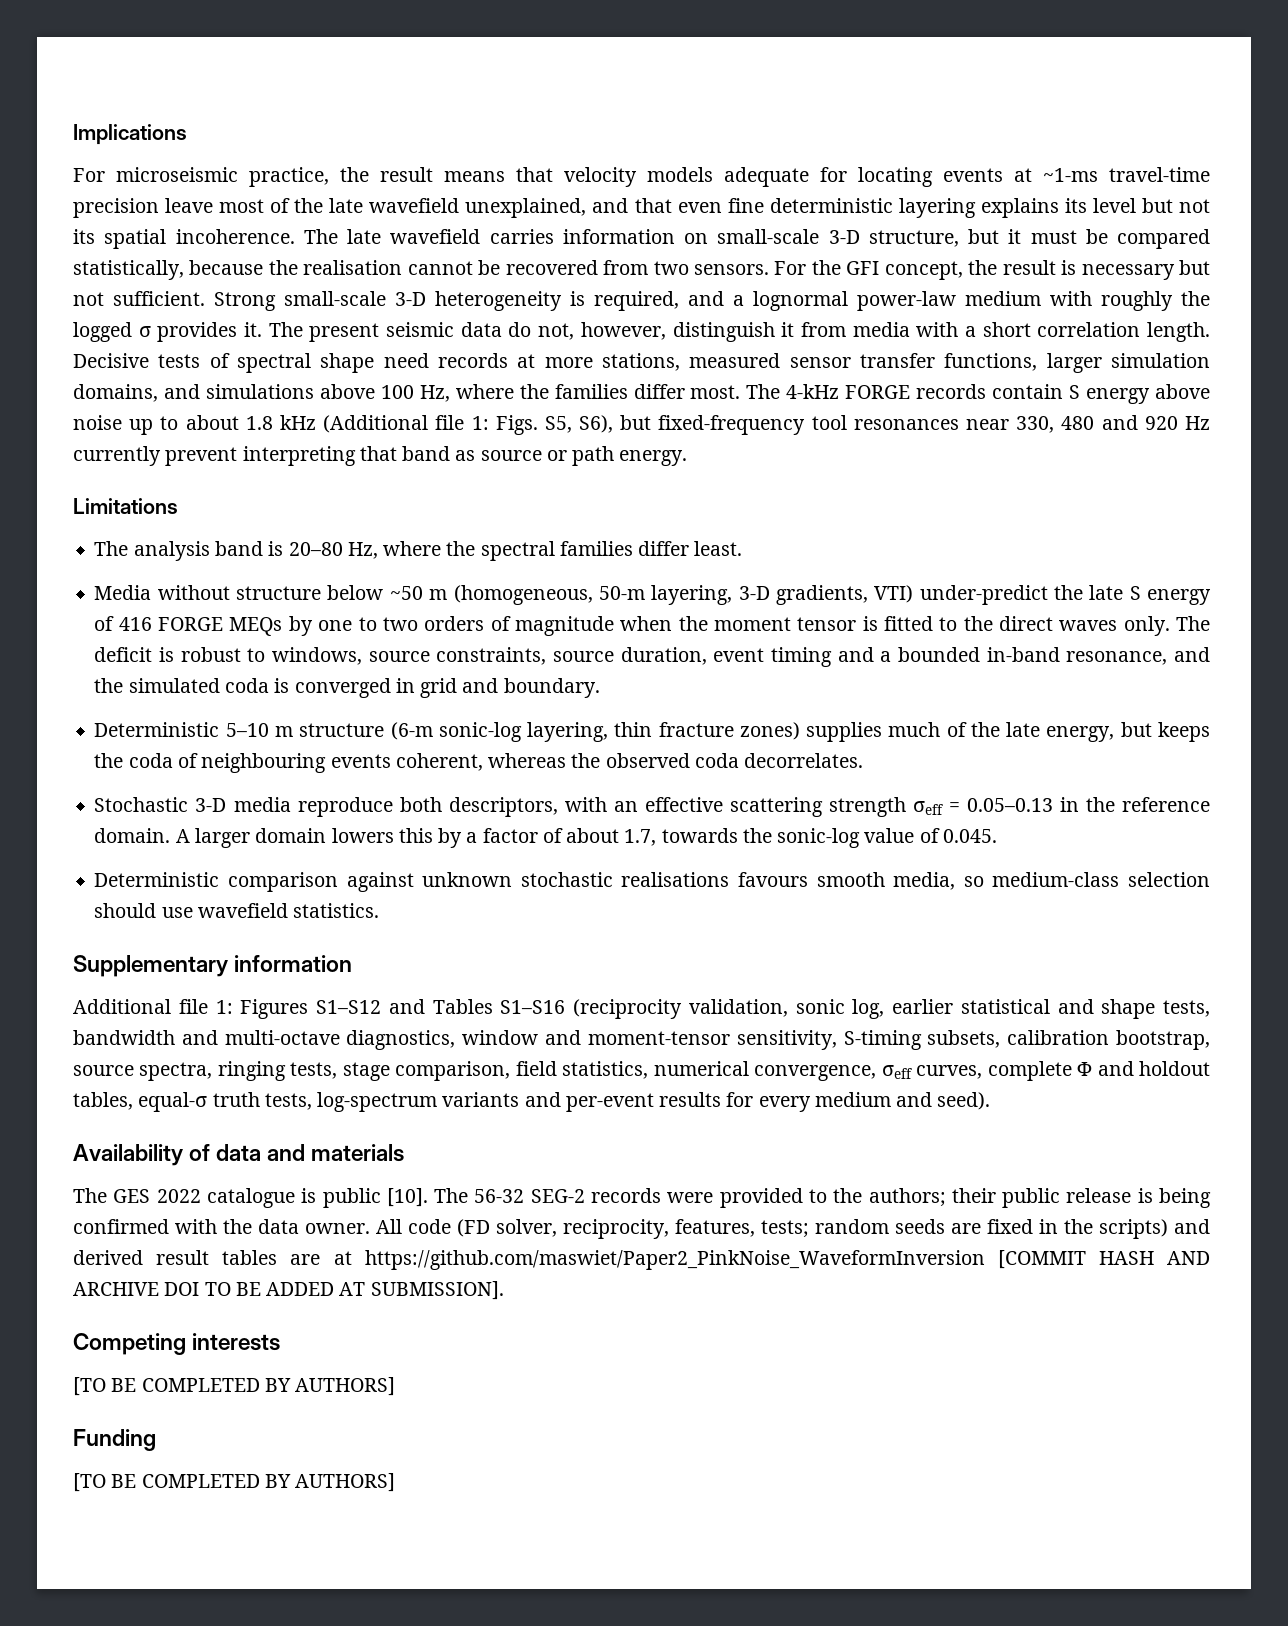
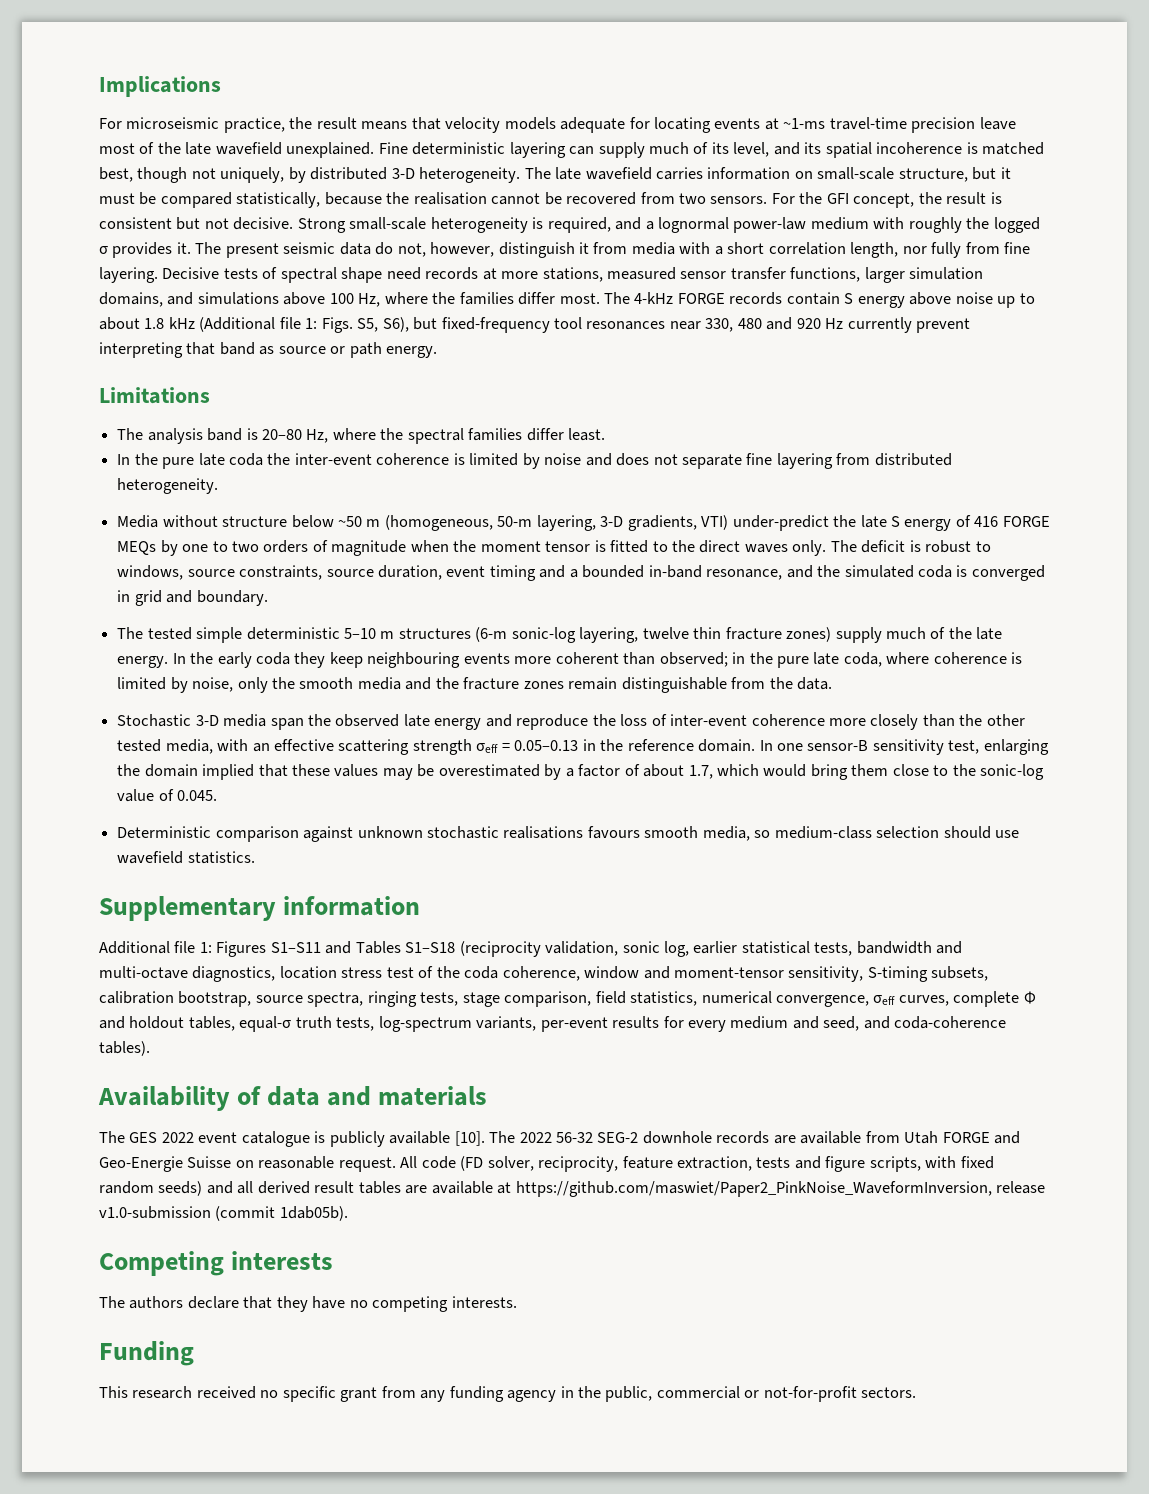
[465,198,1210,218] [73,229,295,249] unexplained, and that even fine deterministic layering explains its level but not its spatial incoherence. -> [286,142,1045,158] [99,167,521,183] unexplained. Fine deterministic layering can supply much of its level, and its spatial incoherence is matched best, though not uniquely, by distributed 3-D heterogeneity.
[828,230,860,244] 3-D -> (895, 173) none
[1081,260,1210,280] [73,291,205,306] necessary but not sufficient. -> [99,217,294,230] consistent but not decisive.
[395,292,426,306] 3-D -> (427, 223) none
[1147,322,1211,342] length. -> [850,242,1031,258] [99,267,158,283] length, nor fully from fine layering.
(743, 548) none -> [117,453,952,469] [117,478,219,494] // In the pure late coda the inter-event coherence is limited by noise and does not separate fine layering from distributed heterogeneity.
[94,722,220,737] Deterministic -> [117,627,340,643] The tested simple deterministic
[299,723,385,737] structure -> [398,628,471,639] structures
(609, 732) none -> [642,627,689,639] twelve
[806,722,883,742] supplies -> [835,627,882,643] supply
[1046,722,1210,742] [94,753,864,773] [94,797,558,817] energy, but keeps the coda of neighbouring events coherent, whereas the observed coda decorrelates. // Stochastic 3-D media reproduce both descriptors, -> [117,652,1023,668] [117,677,832,693] [117,714,1025,730] [117,739,213,754] energy. In the early coda they keep neighbouring events more coherent than observed; in the pure late coda, where coherence is limited by noise, only the smooth media and the fracture zones remain distinguishable from the data. // Stochastic 3-D media span the observed late energy and reproduce the loss of inter-event coherence more closely than the other tested media,
[175,828,433,848] A larger domain lowers this -> [759,739,1049,755] [117,764,540,780] In one sensor-B sensitivity test, enlarging the domain implied that these values may be overestimated
[661,828,738,843] towards -> [716,764,949,780] which would bring them close to
[316,1000,381,1014] S1–S12 -> [270,942,321,953] S1–S11
[500,1000,566,1014] S1–S16 -> [405,942,456,953] S1–S18
[1057,999,1156,1019] and shape -> (810, 947) none
(456, 1040) none -> [279,966,580,981] location stress test of the coda coherence,
[442,1092,561,1107] variants and -> [476,1016,537,1031] variants,
[937,1092,991,1110] seed). -> [823,1016,1007,1031] [99,1041,150,1056] seed, and coda-coherence tables).
(201, 1196) none -> [198,1132,238,1143] event
[322,1188,381,1208] public -> [329,1131,451,1147] publicly available
(469, 1195) none -> [519,1132,552,1143] 2022
[591,1188,1211,1208] [73,1219,370,1234] records were provided to the authors; their public release is being confirmed with the data owner. -> [642,1131,1021,1144] [99,1156,396,1172] downhole records are available from Utah FORGE and Geo-Energie Suisse on reasonable request.
[675,1219,1210,1239] [73,1250,1210,1270] [73,1281,504,1300] [73,1333,281,1355] [73,1377,396,1396] [73,1429,156,1451] [73,1473,396,1492] features, tests; random seeds are fixed in the scripts) and derived result tables are at https://github.com/maswiet/Paper2_PinkNoise_WaveformInversion [COMMIT HASH AND ARCHIVE DOI TO BE ADDED AT SUBMISSION]. // Competing interests // [TO BE COMPLETED BY AUTHORS] // Funding // [TO BE COMPLETED BY AUTHORS] -> [622,1156,994,1172] [99,1181,1046,1197] [99,1206,348,1221] [99,1251,334,1276] [99,1296,517,1312] [99,1341,194,1366] [99,1386,917,1402] feature extraction, tests and figure scripts, with fixed random seeds) and all derived result tables are available at https://github.com/maswiet/Paper2_PinkNoise_WaveformInversion, release v1.0-submission (commit 1dab05b). // Competing interests // The authors declare that they have no competing interests. // Funding // This research received no specific grant from any funding agency in the public, commercial or not-for-profit sectors.

